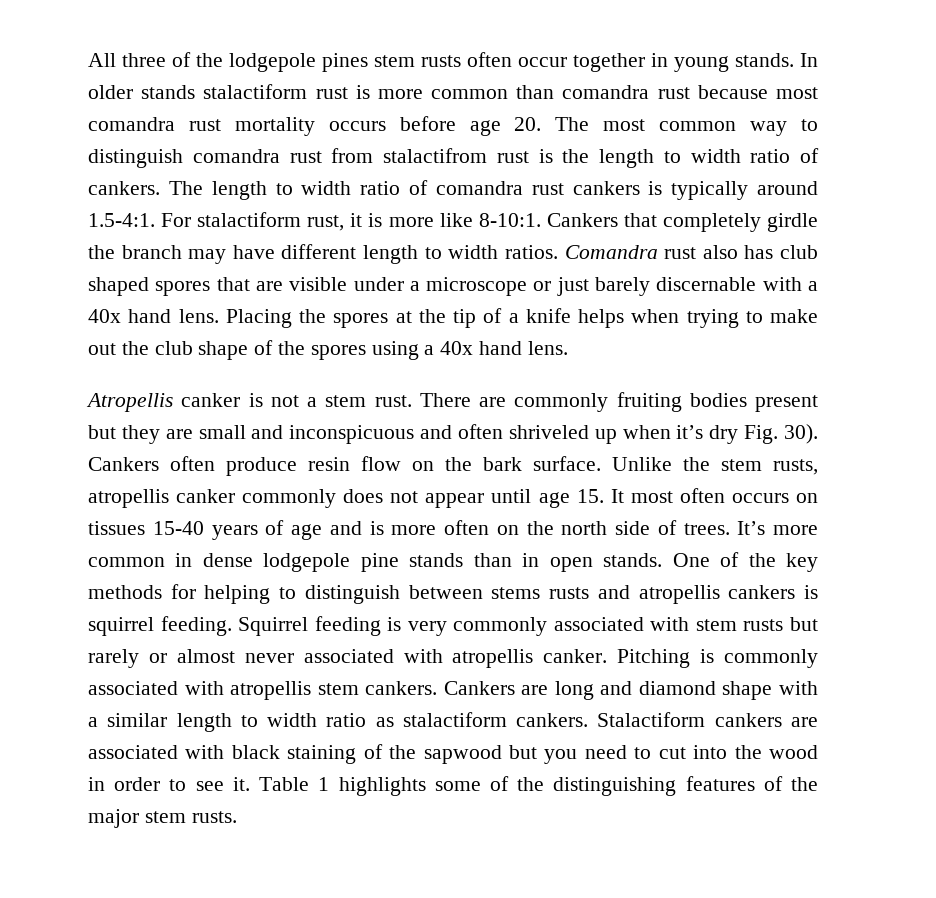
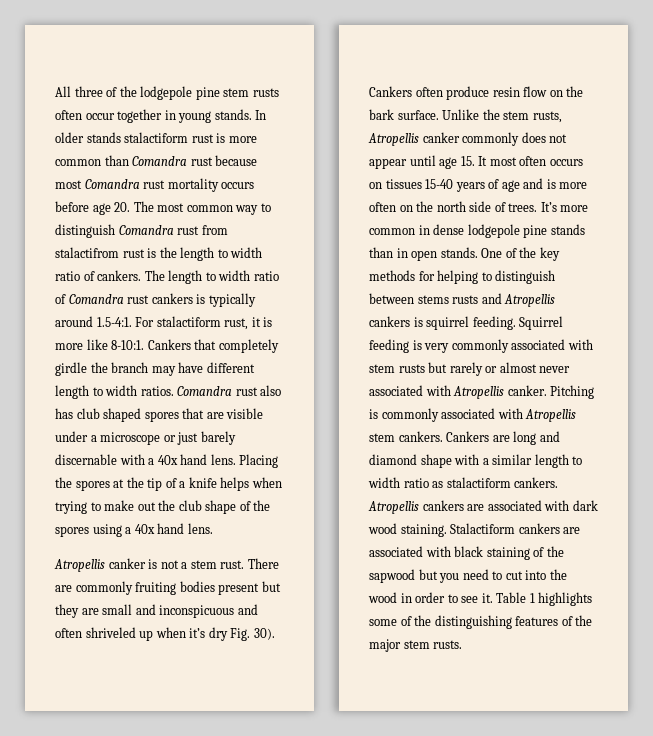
[322,53,368,72] pines -> [195,87,220,100] pine
[562,85,650,99] comandra -> [132,156,188,166] Comandra
[88,117,175,131] comandra -> [84,179,140,189] Comandra
[192,149,280,163] comandra -> [118,225,174,235] Comandra
[435,181,523,195] comandra -> [68,294,124,304] Comandra
[88,489,169,508] atropellis -> [368,133,419,146] Atropellis
[638,585,720,604] atropellis -> [504,294,556,307] Atropellis
[452,649,534,668] atropellis -> [453,386,505,399] Atropellis
[230,681,312,700] atropellis -> [525,409,577,422] Atropellis
(589, 720) none -> [368,500,598,514] [368,523,447,537] Atropellis cankers are associated with dark wood staining.

